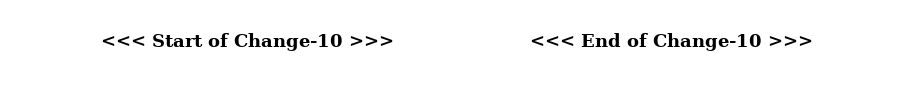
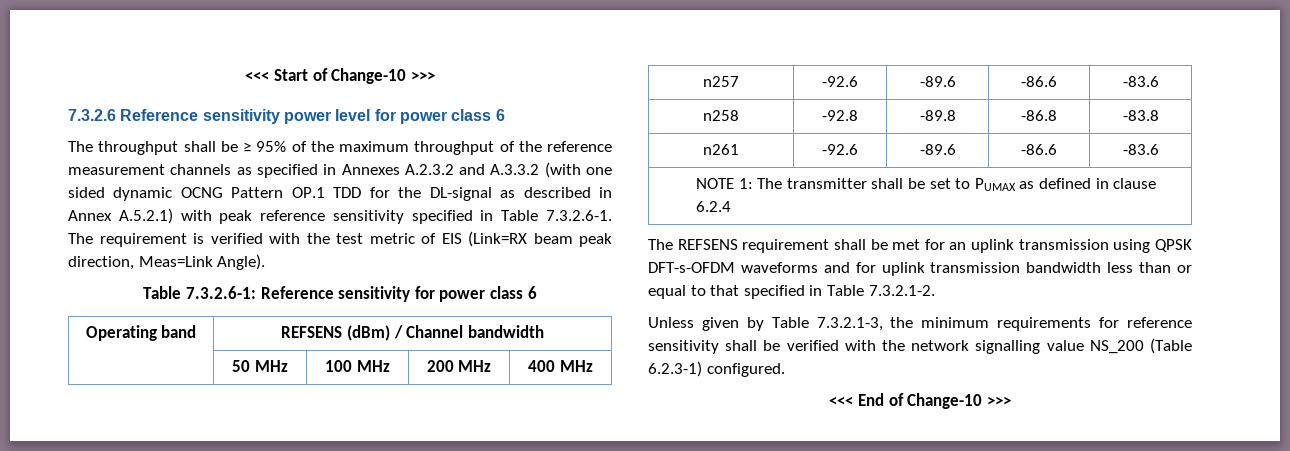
(394, 41) none -> [68,109,505,124] [68,141,612,155] [68,162,612,178] [68,187,612,201] [68,208,612,224] [68,231,612,247] [68,254,266,270] [143,286,537,302] [85,325,197,341] [281,325,544,341] [232,360,288,372] [325,360,390,372] [426,360,492,372] [528,360,593,372] [703,76,739,87] [822,76,858,87] [919,76,956,87] [1021,76,1057,87] [1122,76,1159,87] [703,110,739,121] [822,110,858,121] [919,110,956,121] [1021,110,1057,121] [1122,110,1159,121] [703,144,739,155] [822,144,858,155] [919,144,956,155] [1021,144,1057,155] [1122,144,1159,155] [696,178,1157,191] [696,201,732,212] [648,239,1192,253] [648,262,1192,276] [648,285,935,299] [648,317,1192,331] [648,338,1192,354] [648,361,785,377] // 7.3.2.6 Reference sensitivity power level for power class 6 // The throughput shall be ≥ 95% of the maximum throughput of the reference measurement channels as specified in Annexes A.2.3.2 and A.3.3.2 (with one sided dynamic OCNG Pattern OP.1 TDD for the DL-signal as described in Annex A.5.2.1) with peak reference sensitivity specified in Table 7.3.2.6-1. The requirement is verified with the test metric of EIS (Link=RX beam peak direction, Meas=Link Angle). // Table 7.3.2.6-1: Reference sensitivity for power class 6 // Operating band | REFSENS (dBm) / Channel bandwidth // | 50 MHz | 100 MHz | 200 MHz | 400 MHz // n257 | -92.6 | -89.6 | -86.6 | -83.6 // n258 | -92.8 | -89.8 | -86.8 | -83.8 // n261 | -92.6 | -89.6 | -86.6 | -83.6 // NOTE 1: The transmitter shall be set to PUMAX as defined in clause 6.2.4 // The REFSENS requirement shall be met for an uplink transmission using QPSK DFT-s-OFDM waveforms and for uplink transmission bandwidth less than or equal to that specified in Table 7.3.2.1-2. // Unless given by Table 7.3.2.1-3, the minimum requirements for reference sensitivity shall be verified with the network signalling value NS_200 (Table 6.2.3-1) configured.

